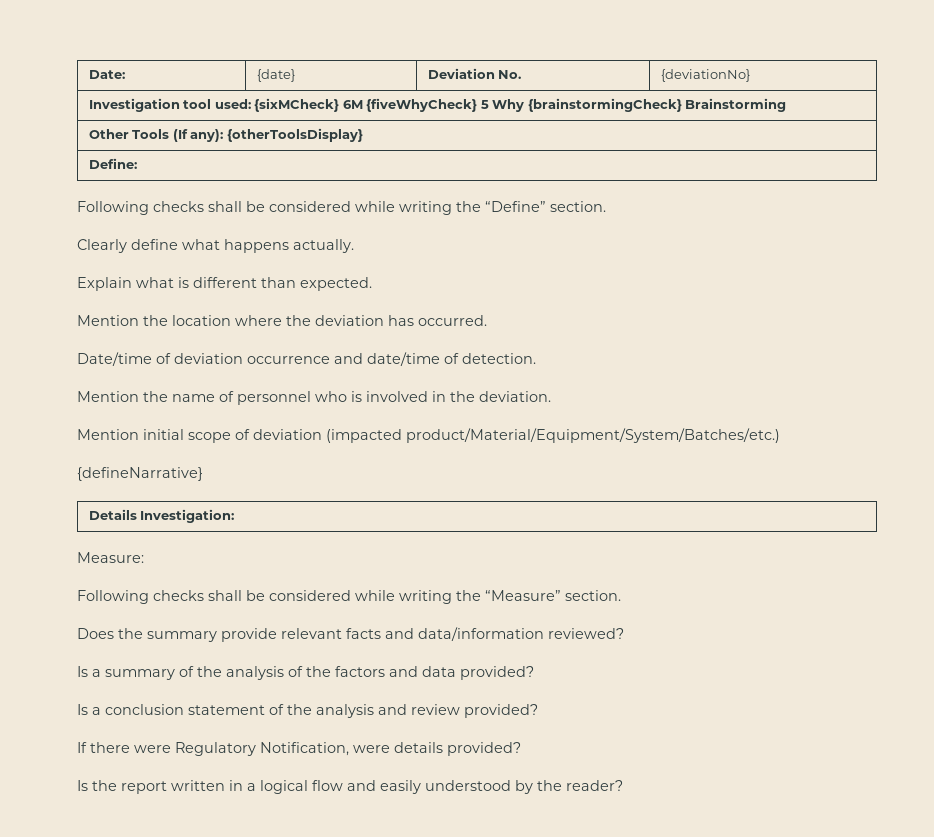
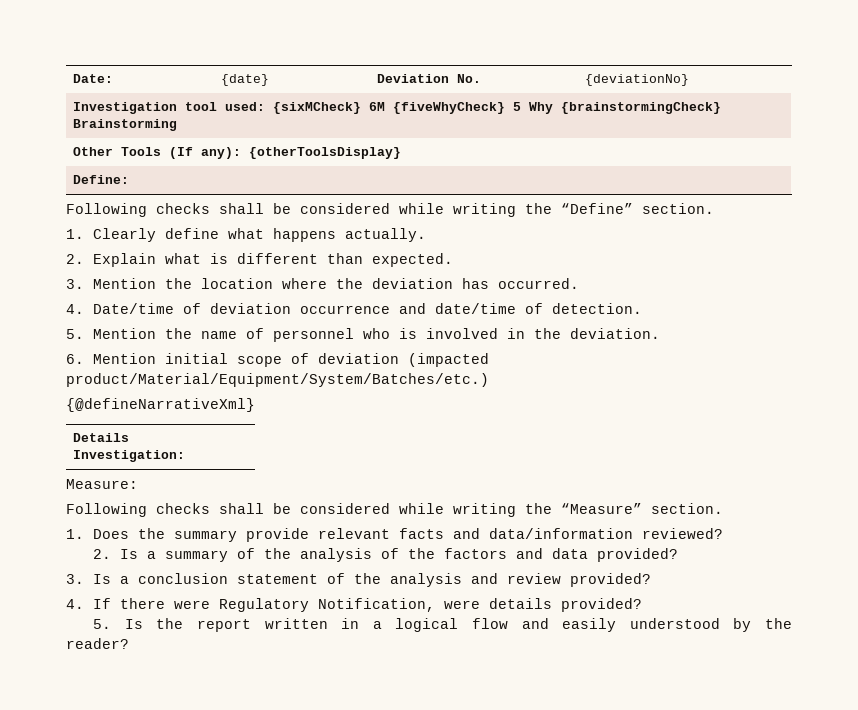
(606, 206) none -> [66,229,84,239] 1.
(354, 246) none -> [66,254,84,264] 2.
(372, 284) none -> [66,279,84,289] 3.
(487, 320) none -> [66,304,84,314] 4.
(536, 358) none -> [66,329,84,339] 5.
(551, 396) none -> [66,354,84,364] 6.
[77,467,203,481] {defineNarrative} -> [66,398,255,412] {@defineNarrativeXml}
(621, 595) none -> [66,529,84,539] 1.
(624, 633) none -> [93,549,112,559] 2.
(534, 673) none -> [66,574,84,584] 3.
(538, 711) none -> [66,599,84,609] 4.
(521, 749) none -> [93,619,112,629] 5.

